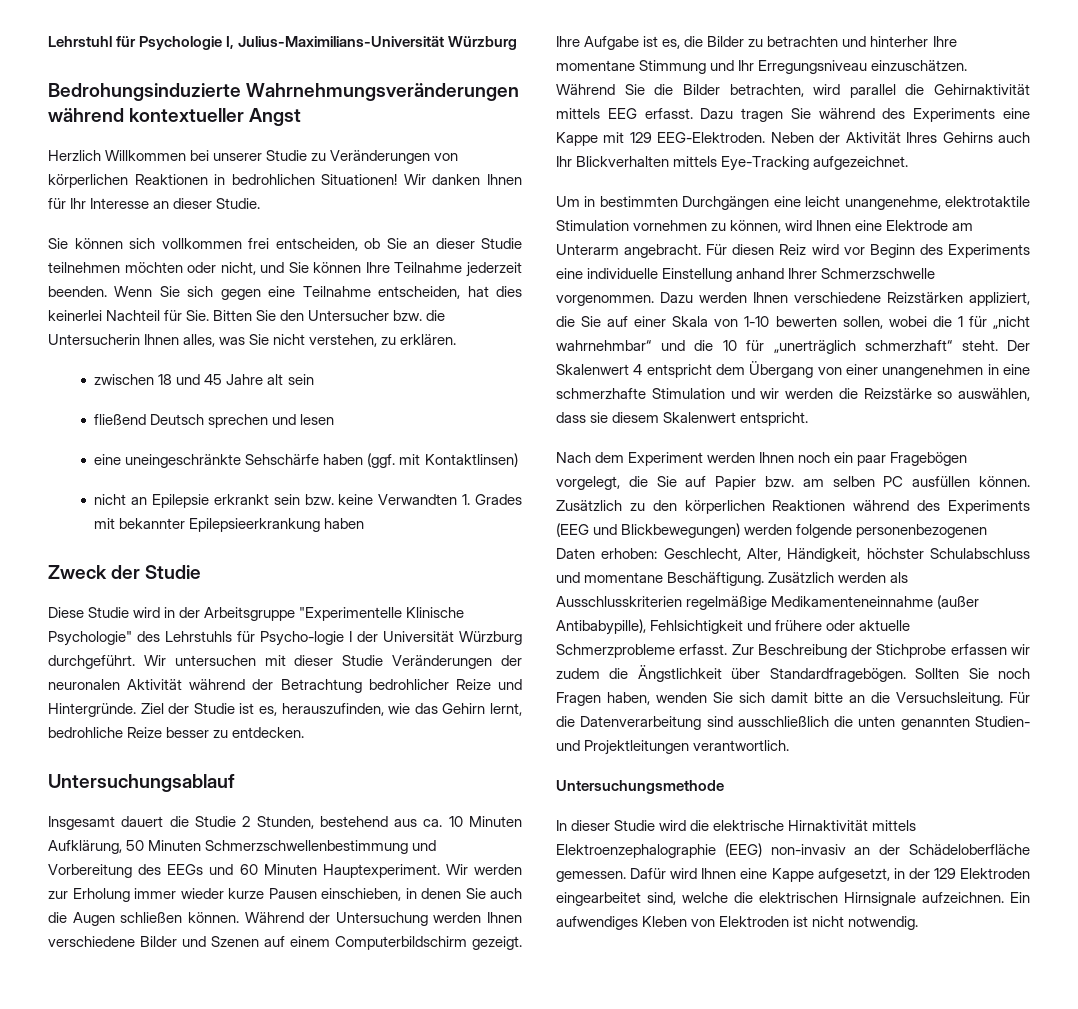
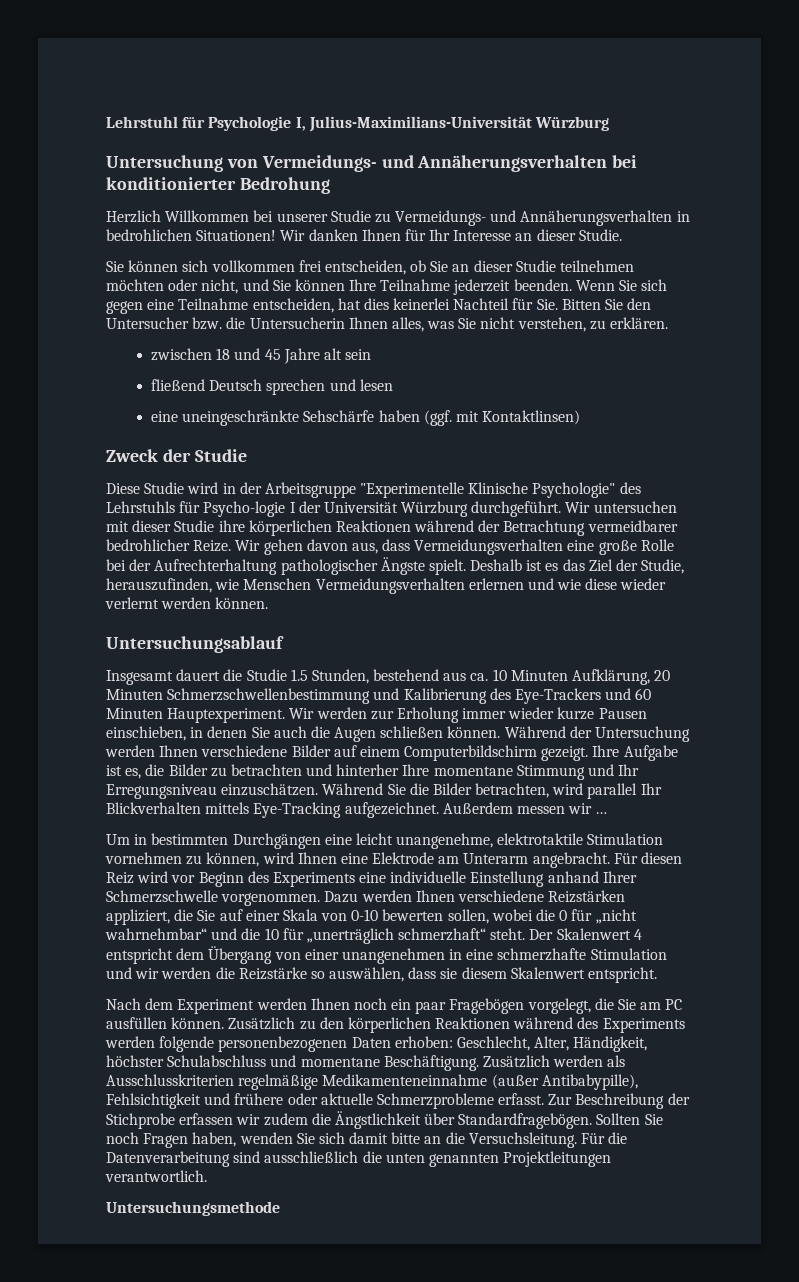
[48,83,520,101] [48,108,302,126] Bedrohungsinduzierte Wahrnehmungsveränderungen während kontextueller Angst -> [106,155,638,172] [106,177,330,194] Untersuchung von Vermeidungs- und Annäherungsverhalten bei konditionierter Bedrohung
[330,150,459,164] [48,174,208,188] Veränderungen von körperlichen Reaktionen -> [395,210,673,226] Vermeidungs- und Annäherungsverhalten
[94,494,523,508] [94,518,365,532] // nicht an Epilepsie erkrankt sein bzw. keine Verwandten 1. Grades mit bekannter Epilepsieerkrankung haben -> (581, 417) none
[392,655,523,669] [48,679,522,693] [48,703,522,717] [48,727,305,738] Veränderungen der neuronalen Aktivität während der Betrachtung bedrohlicher Reize und Hintergründe. Ziel der Studie ist es, herauszufinden, wie das Gehirn lernt, bedrohliche Reize besser zu entdecken. -> [218,520,678,536] [106,539,674,555] [106,557,685,575] [106,578,667,594] [105,597,269,609] ihre körperlichen Reaktionen während der Betrachtung vermeidbarer bedrohlicher Reize. Wir gehen davon aus, dass Vermeidungsverhalten eine große Rolle bei der Aufrechterhaltung pathologischer Ängste spielt. Deshalb ist es das Ziel der Studie, herauszufinden, wie Menschen Vermeidungsverhalten erlernen und wie diese wieder verlernt werden können.
[242,816,251,827] 2 -> [290,669,308,681] 1.5
[126,840,145,851] 50 -> [654,670,671,681] 20
[48,864,204,878] Vorbereitung des EEGs -> [403,688,601,704] Kalibrierung des Eye-Trackers
[182,936,259,947] und Szenen -> (331, 751) none
[905,84,1030,95] [556,108,1030,122] [556,132,1030,146] die Gehirnaktivität mittels EEG erfasst. Dazu tragen Sie während des Experiments eine Kappe mit 129 EEG-Elektroden. Neben der Aktivität Ihres Gehirns auch -> (638, 791) none
(909, 163) none -> [442,802,608,814] Außerdem messen wir …
[744,316,770,327] 1-10 -> [351,909,379,921] 0-10
[957,316,963,327] 1 -> [559,910,568,921] 0
[685,476,875,490] auf Papier bzw. am selben -> [640,1002,662,1010] am
[556,523,741,538] (EEG und Blickbewegungen) -> (685, 1025) none
[975,716,1030,727] [556,740,580,751] Studien- und -> (499, 1160) none
[556,820,917,831] [556,843,1030,858] [556,868,1030,882] [556,892,1030,906] [556,916,919,930] // In dieser Studie wird die elektrische Hirnaktivität mittels Elektroenzephalographie (EEG) non-invasiv an der Schädeloberfläche gemessen. Dafür wird Ihnen eine Kappe aufgesetzt, in der 129 Elektroden eingearbeitet sind, welche die elektrischen Hirnsignale aufzeichnen. Ein aufwendiges Kleben von Elektroden ist nicht notwendig. -> (280, 1208) none

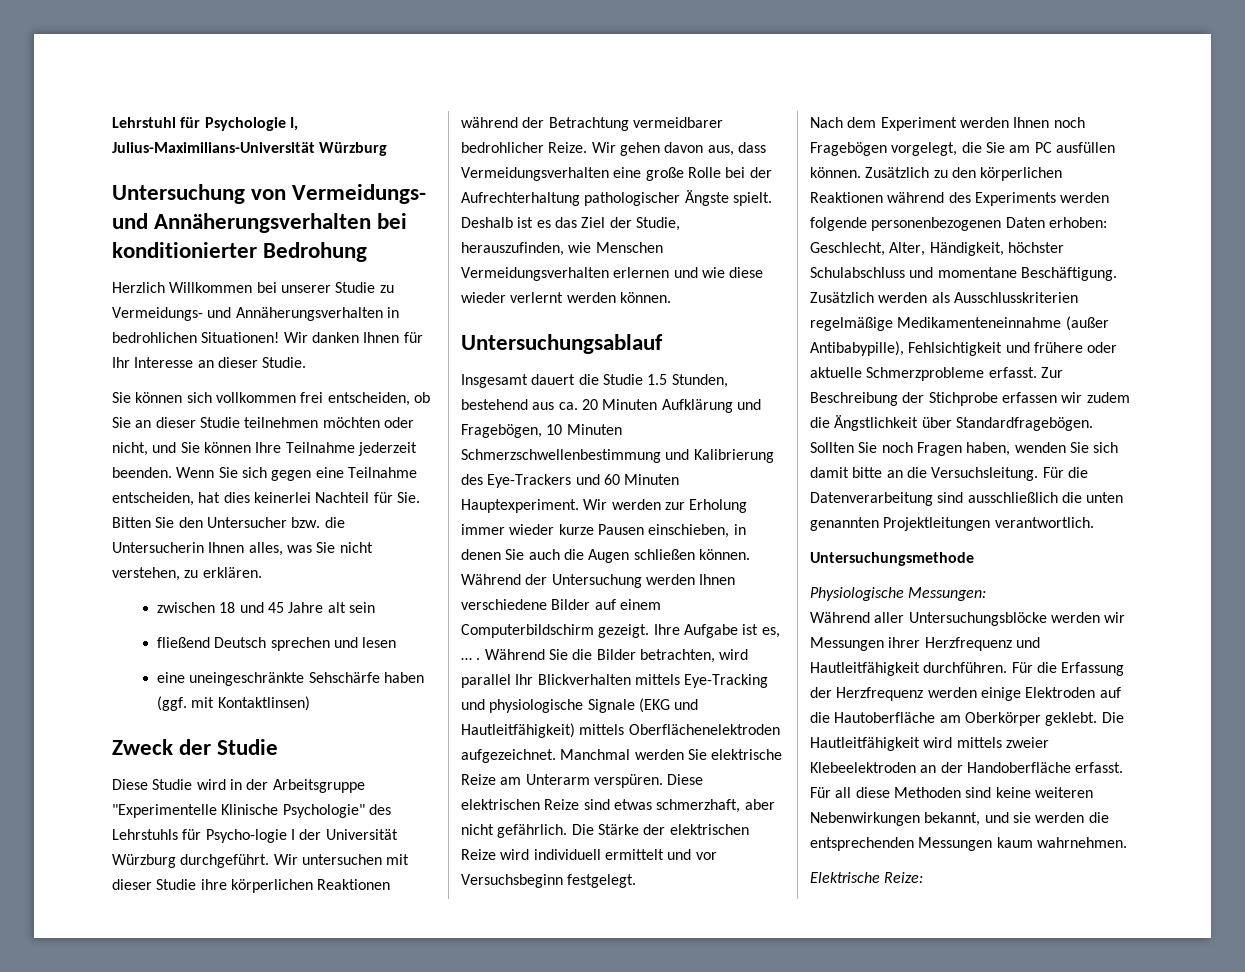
[492,669,671,685] 10 Minuten Aufklärung, 20 -> [581,399,761,413] [461,424,563,438] 20 Minuten Aufklärung und Fragebögen, 10
[145,764,640,780] [106,783,319,799] die Bilder zu betrachten und hinterher Ihre momentane Stimmung und Ihr Erregungsniveau einzuschätzen. -> [461,658,481,660] … .
[344,802,608,818] [106,833,664,849] [105,852,683,868] [106,871,637,887] [106,890,626,906] [106,909,637,925] [105,928,642,944] [106,946,667,964] [106,967,658,983] aufgezeichnet. Außerdem messen wir … // Um in bestimmten Durchgängen eine leicht unangenehme, elektrotaktile Stimulation vornehmen zu können, wird Ihnen eine Elektrode am Unterarm angebracht. Für diesen Reiz wird vor Beginn des Experiments eine individuelle Einstellung anhand Ihrer Schmerzschwelle vorgenommen. Dazu werden Ihnen verschiedene Reizstärken appliziert, die Sie auf einer Skala von 0-10 bewerten sollen, wobei die 0 für „nicht wahrnehmbar“ und die 10 für „unerträglich schmerzhaft“ steht. Der Skalenwert 4 entspricht dem Übergang von einer unangenehmen in eine schmerzhafte Stimulation und wir werden die Reizstärke so auswählen, dass sie diesem Skalenwert entspricht. -> [461,698,699,713] [461,723,780,738] [461,749,783,763] [461,774,704,788] [461,799,775,813] [461,824,749,838] [461,849,717,860] [461,874,637,888] und physiologische Signale (EKG und Hautleitfähigkeit) mittels Oberflächenelektroden aufgezeichnet. Manchmal werden Sie elektrische Reize am Unterarm verspüren. Diese elektrischen Reize sind etwas schmerzhaft, aber nicht gefährlich. Die Stärke der elektrischen Reize wird individuell ermittelt und vor Versuchsbeginn festgelegt.
[391,999,447,1014] ein paar -> (1085, 122) none
(280, 1208) none -> [810,587,987,601] [810,612,1126,626] [810,637,1040,651] [810,662,1125,676] [810,687,1121,701] [810,712,1124,726] [810,737,1049,751] [810,762,1124,773] [810,787,1093,798] [810,812,1109,826] [810,837,1127,851] [810,872,924,883] // Physiologische Messungen: // Während aller Untersuchungsblöcke werden wir Messungen ihrer Herzfrequenz und Hautleitfähigkeit durchführen. Für die Erfassung der Herzfrequenz werden einige Elektroden auf die Hautoberfläche am Oberkörper geklebt. Die Hautleitfähigkeit wird mittels zweier Klebeelektroden an der Handoberfläche erfasst. Für all diese Methoden sind keine weiteren Nebenwirkungen bekannt, und sie werden die entsprechenden Messungen kaum wahrnehmen. // Elektrische Reize:

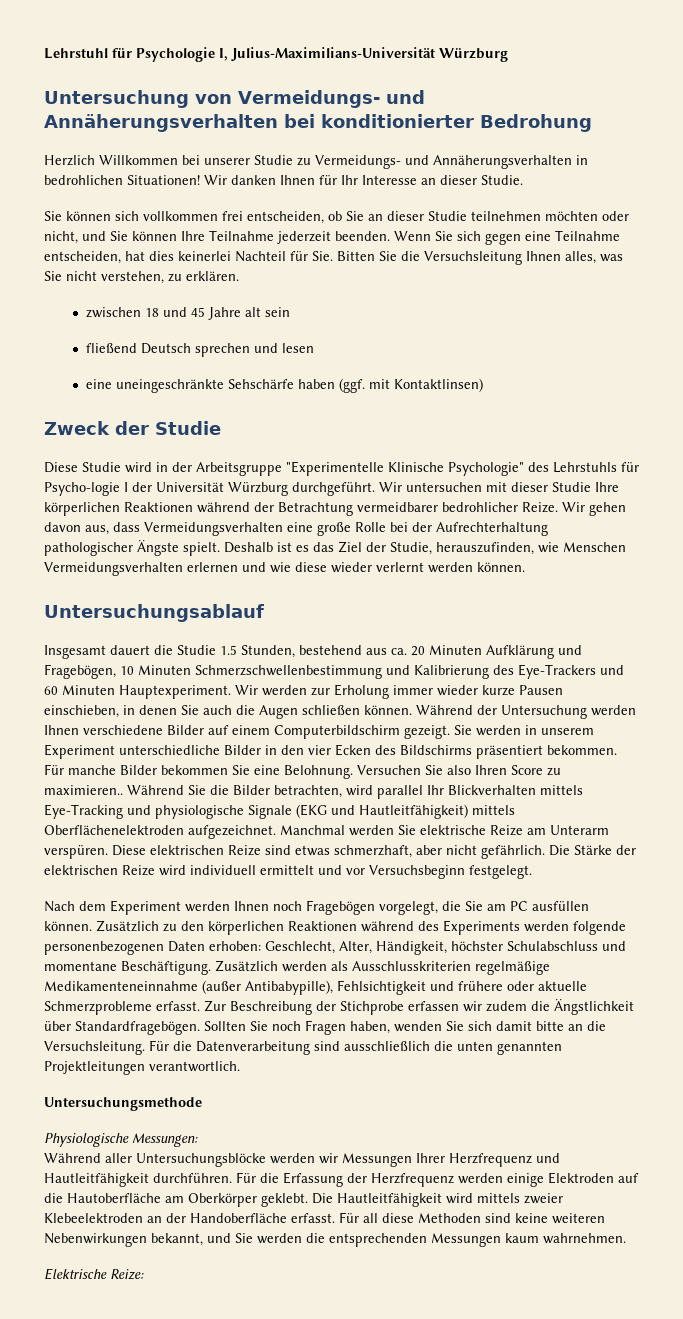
[178,517,345,528] [112,542,204,553] den Untersucher bzw. die Untersucherin -> [401,251,522,265] die Versuchsleitung
[200,879,227,890] ihre -> [595,482,619,492] Ihre
[653,624,780,638] [461,658,481,660] Ihre Aufgabe ist es, … . -> [454,725,594,736] [44,744,617,759] [44,764,561,779] [44,785,123,795] Sie werden in unserem Experiment unterschiedliche Bilder in den vier Ecken des Bildschirms präsentiert bekommen. Für manche Bilder bekommen Sie eine Belohnung. Versuchen Sie also Ihren Score zu maximieren..
[888,637,921,648] ihrer -> [416,1153,445,1163] Ihrer
[1012,812,1031,823] sie -> [235,1233,253,1243] Sie

